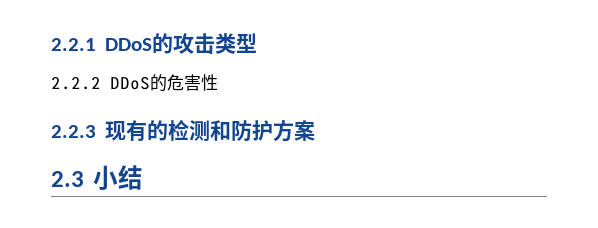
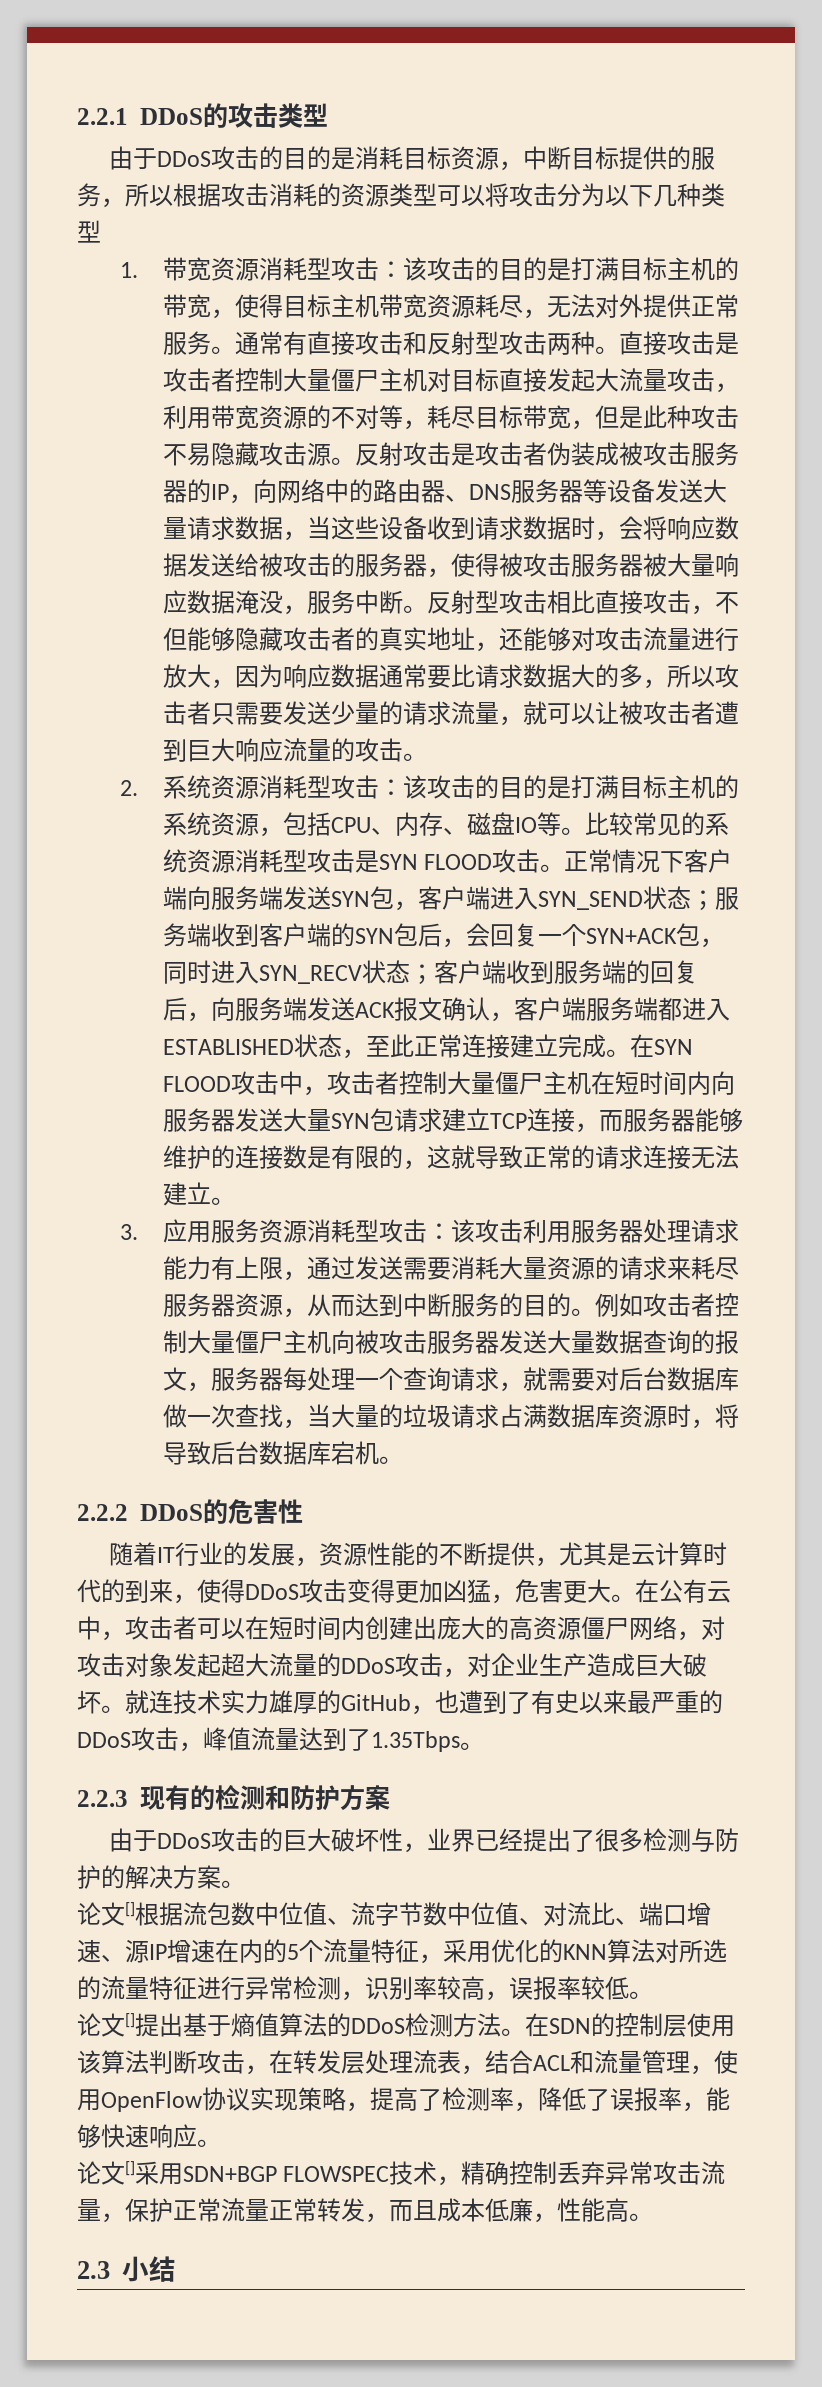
[51,74,218,92] 2.2.2 DDoS的危害性 -> [109,146,716,171] [77,183,725,208] [77,220,101,243] [119,257,739,281] [162,294,739,319] [162,331,739,355] [162,368,739,393] [162,405,739,430] [162,442,739,466] [162,479,727,504] [162,516,739,541] [162,553,739,578] [162,590,739,615] [162,627,739,652] [162,664,739,689] [162,701,739,726] [162,738,427,762] [119,775,739,799] [162,812,729,837] [162,849,733,873] [162,886,739,911] [162,923,724,948] [162,960,698,985] [162,997,730,1022] [162,1034,693,1059] [162,1071,735,1096] [162,1108,743,1133] [162,1145,739,1170] [162,1182,235,1206] [119,1219,739,1243] [162,1256,739,1281] [162,1293,739,1318] [162,1330,739,1354] [162,1367,739,1392] [162,1404,739,1429] [162,1441,403,1465] [77,1499,303,1524] [109,1542,728,1567] [77,1579,731,1604] [77,1616,725,1641] [77,1653,707,1678] [77,1690,723,1715] [77,1727,484,1752] 由于DDoS攻击的目的是消耗目标资源，中断目标提供的服务，所以根据攻击消耗的资源类型可以将攻击分为以下几种类型 // 1.带宽资源消耗型攻击：该攻击的目的是打满目标主机的带宽，使得目标主机带宽资源耗尽，无法对外提供正常服务。通常有直接攻击和反射型攻击两种。直接攻击是攻击者控制大量僵尸主机对目标直接发起大流量攻击，利用带宽资源的不对等，耗尽目标带宽，但是此种攻击不易隐藏攻击源。反射攻击是攻击者伪装成被攻击服务器的IP，向网络中的路由器、DNS服务器等设备发送大量请求数据，当这些设备收到请求数据时，会将响应数据发送给被攻击的服务器，使得被攻击服务器被大量响应数据淹没，服务中断。反射型攻击相比直接攻击，不但能够隐藏攻击者的真实地址，还能够对攻击流量进行放大，因为响应数据通常要比请求数据大的多，所以攻击者只需要发送少量的请求流量，就可以让被攻击者遭到巨大响应流量的攻击。 // 2.系统资源消耗型攻击：该攻击的目的是打满目标主机的系统资源，包括CPU、内存、磁盘IO等。比较常见的系统资源消耗型攻击是SYN FLOOD攻击。正常情况下客户端向服务端发送SYN包，客户端进入SYN_SEND状态；服务端收到客户端的SYN包后，会回复一个SYN+ACK包，同时进入SYN_RECV状态；客户端收到服务端的回复后，向服务端发送ACK报文确认，客户端服务端都进入ESTABLISHED状态，至此正常连接建立完成。在SYN FLOOD攻击中，攻击者控制大量僵尸主机在短时间内向服务器发送大量SYN包请求建立TCP连接，而服务器能够维护的连接数是有限的，这就导致正常的请求连接无法建立。 // 3.应用服务资源消耗型攻击：该攻击利用服务器处理请求能力有上限，通过发送需要消耗大量资源的请求来耗尽服务器资源，从而达到中断服务的目的。例如攻击者控制大量僵尸主机向被攻击服务器发送大量数据查询的报文，服务器每处理一个查询请求，就需要对后台数据库做一次查找，当大量的垃圾请求占满数据库资源时，将导致后台数据库宕机。 // 2.2.2 DDoS的危害性 // 随着IT行业的发展，资源性能的不断提供，尤其是云计算时代的到来，使得DDoS攻击变得更加凶猛，危害更大。在公有云中，攻击者可以在短时间内创建出庞大的高资源僵尸网络，对攻击对象发起超大流量的DDoS攻击，对企业生产造成巨大破坏。就连技术实力雄厚的GitHub，也遭到了有史以来最严重的DDoS攻击，峰值流量达到了1.35Tbps。
(315, 130) none -> [109,1828,740,1853] [77,1865,245,1889] [77,1902,711,1926] [77,1939,727,1964] [77,1976,653,2001] [77,2013,735,2037] [77,2050,738,2075] [77,2087,730,2112] [77,2124,221,2148] [77,2161,726,2186] [77,2198,653,2223] // 由于DDoS攻击的巨大破坏性，业界已经提出了很多检测与防护的解决方案。 // 论文[]根据流包数中位值、流字节数中位值、对流比、端口增速、源IP增速在内的5个流量特征，采用优化的KNN算法对所选的流量特征进行异常检测，识别率较高，误报率较低。 // 论文[]提出基于熵值算法的DDoS检测方法。在SDN的控制层使用该算法判断攻击，在转发层处理流表，结合ACL和流量管理，使用OpenFlow协议实现策略，提高了检测率，降低了误报率，能够快速响应。 // 论文[]采用SDN+BGP FLOWSPEC技术，精确控制丢弃异常攻击流量，保护正常流量正常转发，而且成本低廉，性能高。

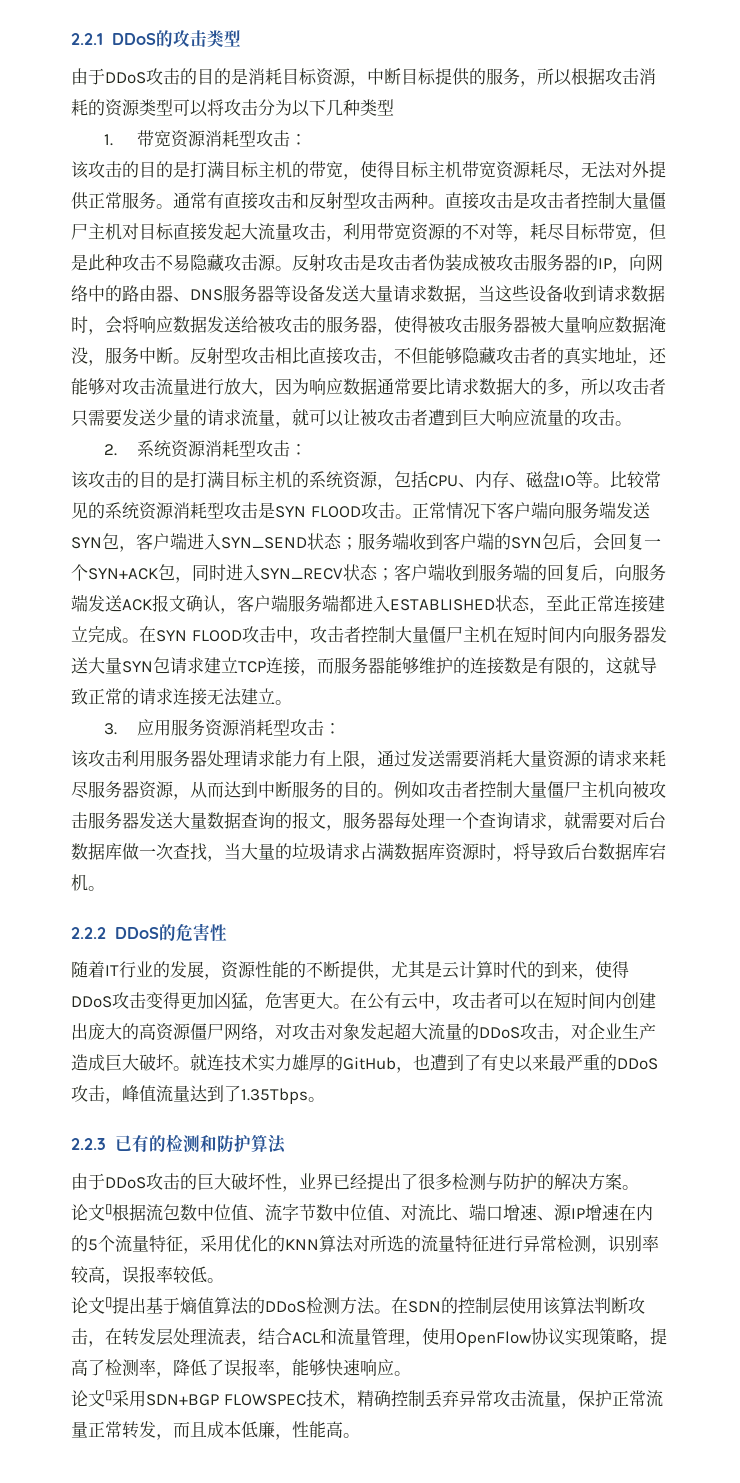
(403, 269) none -> (308, 139) //
(403, 787) none -> (308, 449) //
(451, 1231) none -> (342, 728) //
[139,1786,165,1810] 现 -> [114,1135,132,1151] 已
[339,1785,390,1811] 方案 -> [250,1134,286,1154] 算法
[77,2256,176,2282] // 2.3小结 -> (360, 1435) none

